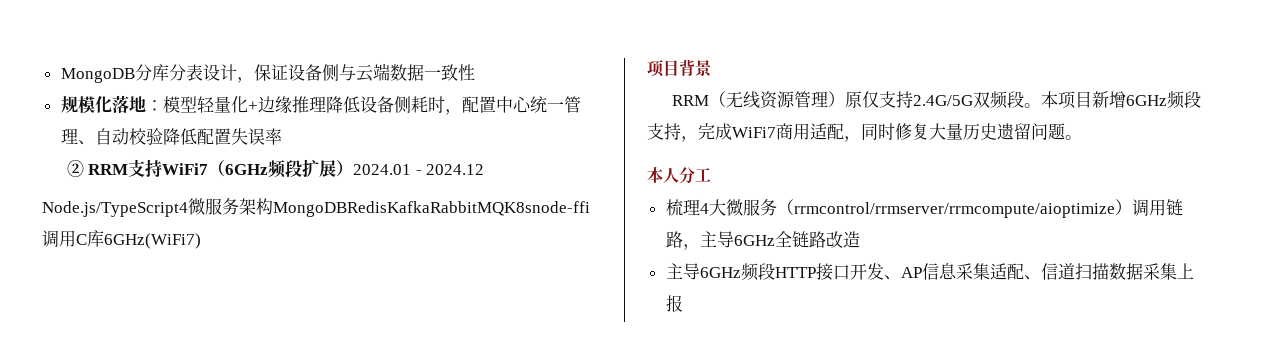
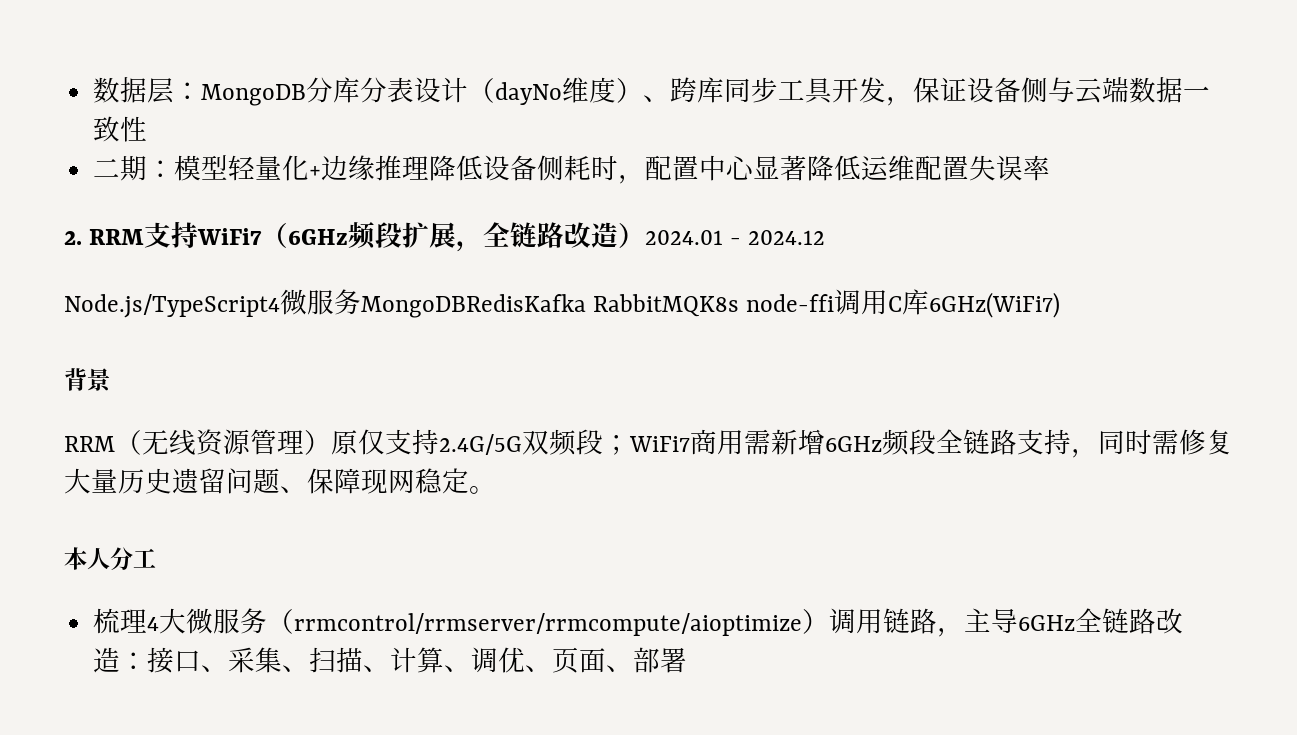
(60, 75) none -> [93,77,202,104] 数据层：
(237, 72) none -> [468,77,887,105] （dayNo维度）、跨库同步工具开发
[60,95,146,114] 规模化落地 -> [93,155,148,181] 二期
[529,96,581,113] [60,128,197,145] 统一管理、自动校验降低 -> [753,155,916,181] 显著降低运维
[66,160,84,177] ② -> [64,231,82,245] 2.
(337, 168) none -> [456,222,619,252] ，全链路改造
[239,198,590,217] 架构MongoDBRedisKafkaRabbitMQK8snode-ffi -> [361,294,835,318] MongoDBRedisKafka RabbitMQK8s node-ffi
[647,60,679,77] 项目 -> (1061, 305) none
[1023,91,1201,109] [647,123,895,142] 。本项目新增6GHz频段支持，完成WiFi7商用适配，同时 -> [603,429,1179,458] ；WiFi7商用需新增6GHz频段全链路支持，同时需
(1065, 131) none -> [280,468,469,494] 、保障现网稳定
[665,263,1194,281] [665,295,683,312] // 主导6GHz频段HTTP接口开发、AP信息采集适配、信道扫描数据采集上报 -> [120,647,688,673] ：接口、采集、扫描、计算、调优、页面、部署

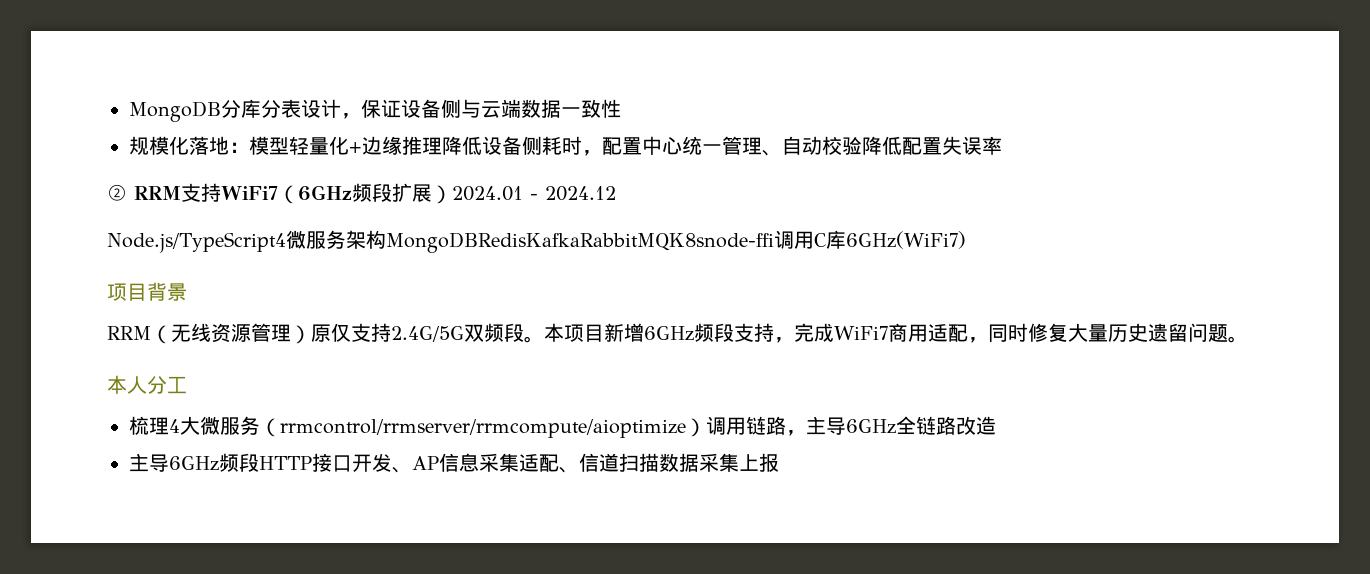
[93,77,202,104] 数据层： -> (129, 111) none
[468,77,887,105] （dayNo维度）、跨库同步工具开发 -> (341, 108) none
[93,155,148,181] 二期 -> [129,136,229,155] 规模化落地
[753,155,916,181] 显著降低运维 -> [682,136,902,156] 统一管理、自动校验降低
[64,231,82,245] 2. -> [107,184,127,201] ②
[456,222,619,252] ，全链路改造 -> (432, 193) none
[361,294,835,318] MongoDBRedisKafka RabbitMQK8s node-ffi -> [345,230,774,253] 架构MongoDBRedisKafkaRabbitMQK8snode-ffi
(1061, 305) none -> [107,283,147,301] 项目
[603,429,1179,458] ；WiFi7商用需新增6GHz频段全链路支持，同时需 -> [524,323,1028,343] 。本项目新增6GHz频段支持，完成WiFi7商用适配，同时
[280,468,469,494] 、保障现网稳定 -> (1228, 333) none
[120,647,688,673] ：接口、采集、扫描、计算、调优、页面、部署 -> [129,453,779,473] // 主导6GHz频段HTTP接口开发、AP信息采集适配、信道扫描数据采集上报

